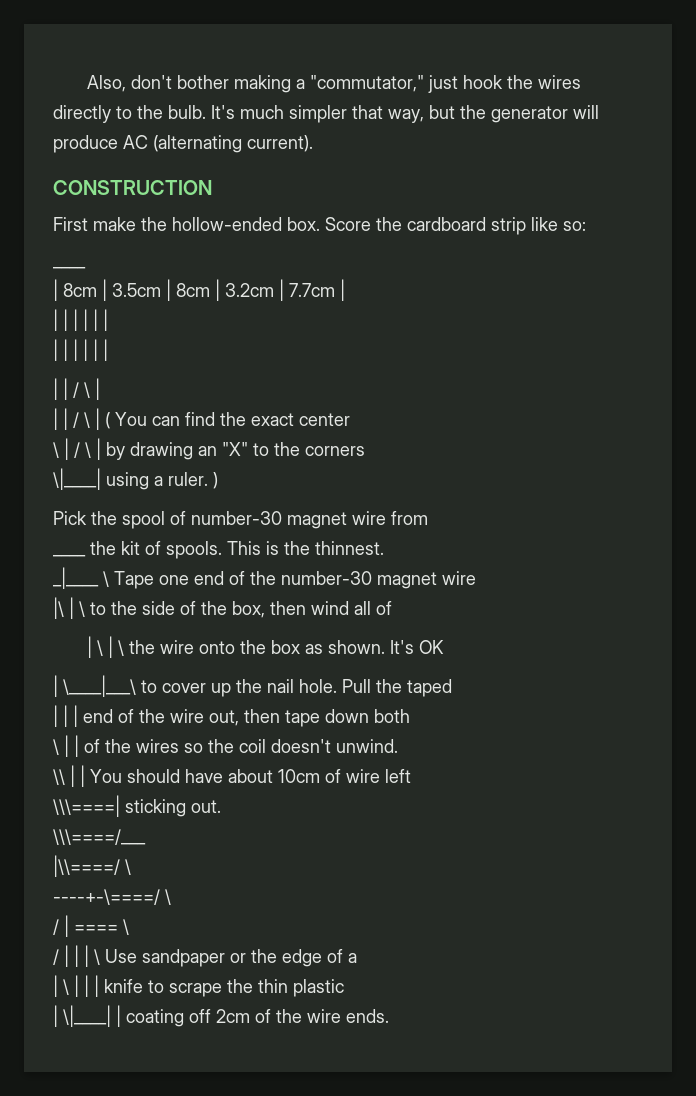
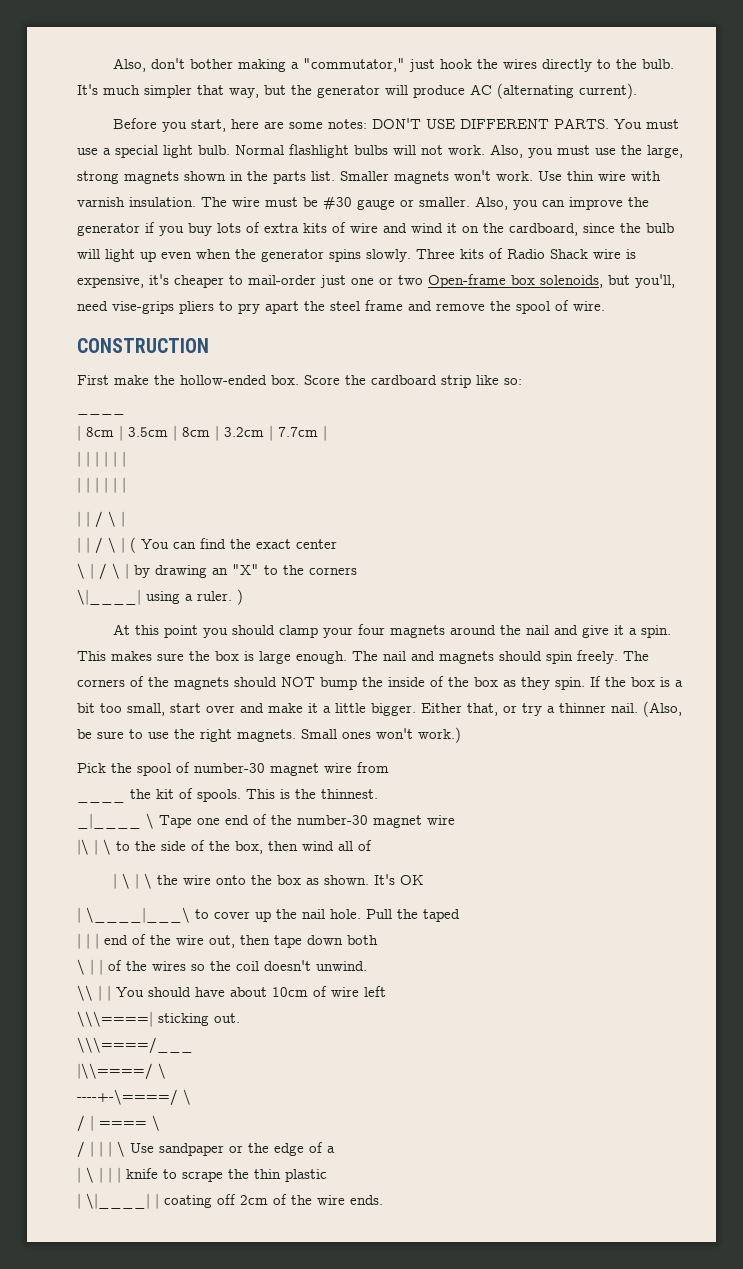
(313, 143) none -> [112,118,679,132] [77,144,683,158] [77,170,661,184] [77,196,649,210] [77,222,674,236] [77,248,636,262] [77,274,675,288] [77,300,605,314] // Before you start, here are some notes: DON'T USE DIFFERENT PARTS. You must use a special light bulb. Normal flashlight bulbs will not work. Also, you must use the large, strong magnets shown in the parts list. Smaller magnets won't work. Use thin wire with varnish insulation. The wire must be #30 gauge or smaller. Also, you can improve the generator if you buy lots of extra kits of wire and wind it on the cardboard, since the bulb will light up even when the generator spins slowly. Three kits of Radio Shack wire is expensive, it's cheaper to mail-order just one or two Open-frame box solenoids, but you'll, need vise-grips pliers to pry apart the steel frame and remove the spool of wire.
(218, 480) none -> [112,624,671,638] [77,650,649,664] [77,676,683,690] [77,701,682,717] [77,727,461,743] // At this point you should clamp your four magnets around the nail and give it a spin. This makes sure the box is large enough. The nail and magnets should spin freely. The corners of the magnets should NOT bump the inside of the box as they spin. If the box is a bit too small, start over and make it a little bigger. Either that, or try a thinner nail. (Also, be sure to use the right magnets. Small ones won't work.)

